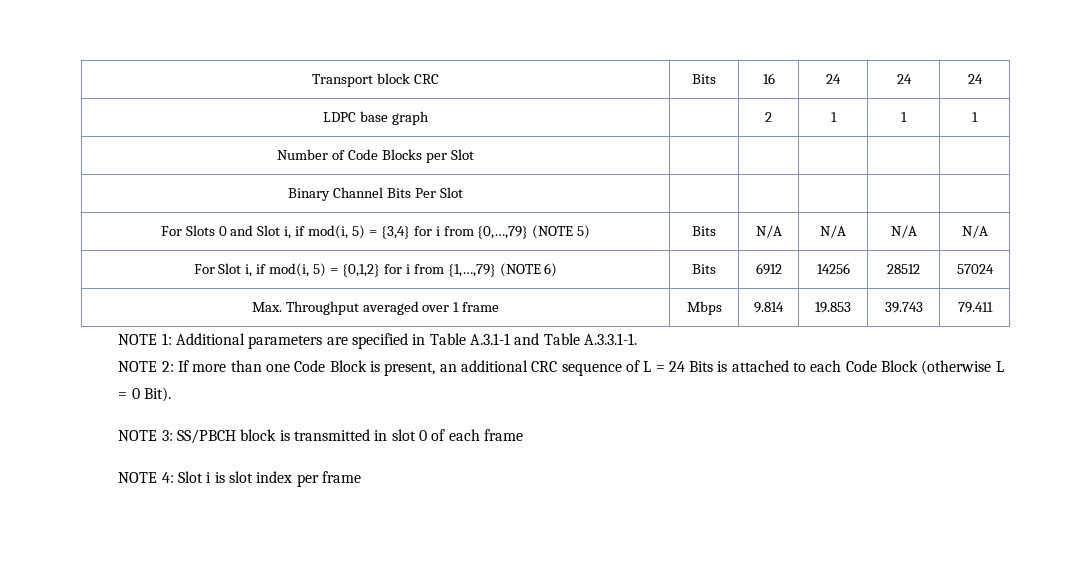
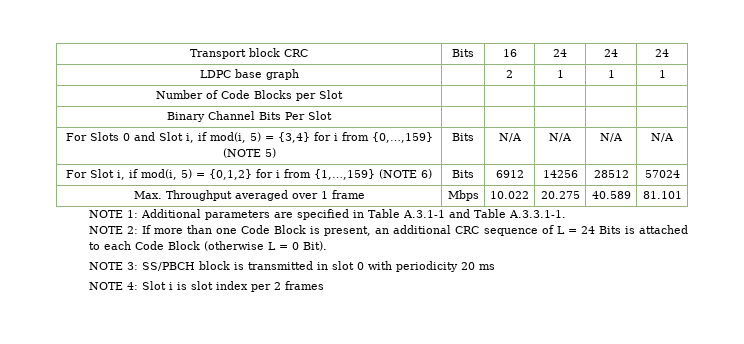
[477,226,529,239] {0,…,79} -> [371,132,433,143] {0,…,159}
[447,264,496,277] {1,…,79} -> [314,169,375,180] {1,…,159}
[754,302,784,313] [815,302,851,313] [884,302,923,313] [957,302,993,313] 9.814 | 19.853 | 39.743 | 79.411 -> [490,191,529,199] [540,191,580,199] [591,191,631,199] [642,191,682,199] 10.022 | 20.275 | 40.589 | 81.101
[431,429,523,441] of each frame -> [367,261,495,272] with periodicity 20 ms
[321,471,361,483] frame -> [273,281,324,290] 2 frames

